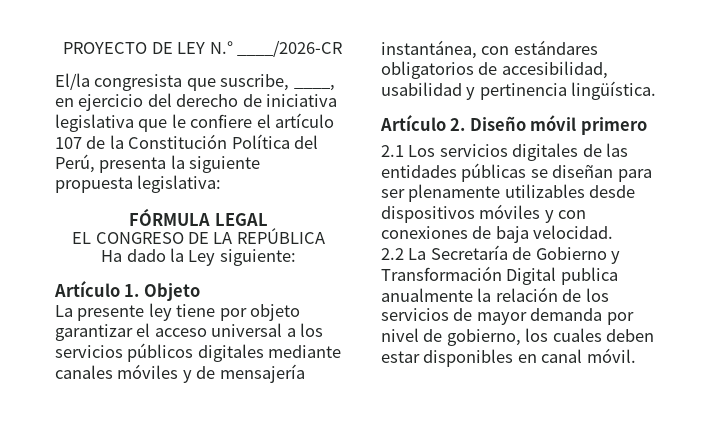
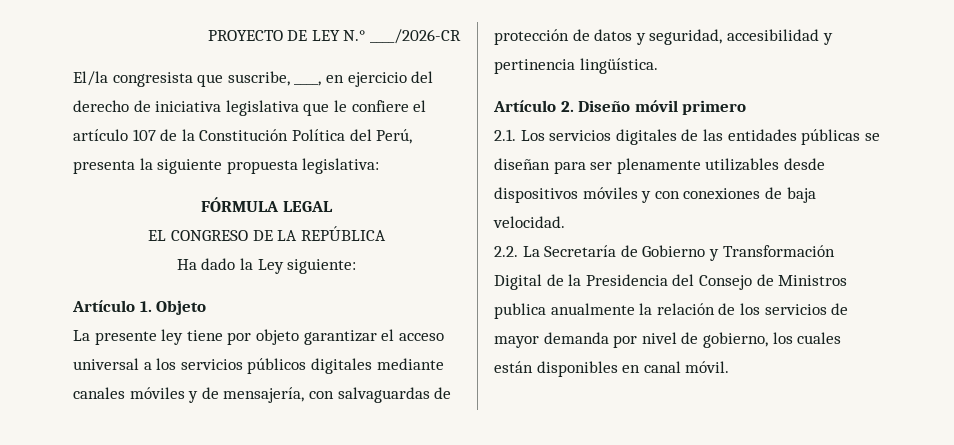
[219,364,305,383] [381,40,598,59] [381,61,608,79] [381,82,462,96] mensajería instantánea, con estándares obligatorios de accesibilidad, usabilidad -> [223,387,452,403] [494,29,819,45] mensajería, con salvaguardas de protección de datos y seguridad, accesibilidad
[381,145,404,157] 2.1 -> [494,129,516,141] 2.1.
[381,248,404,260] 2.2 -> [494,246,518,257] 2.2.
(557, 276) none -> [546,274,848,290] de la Presidencia del Consejo de Ministros
[606,329,655,342] [381,351,420,363] deben estar -> [494,361,533,373] están

